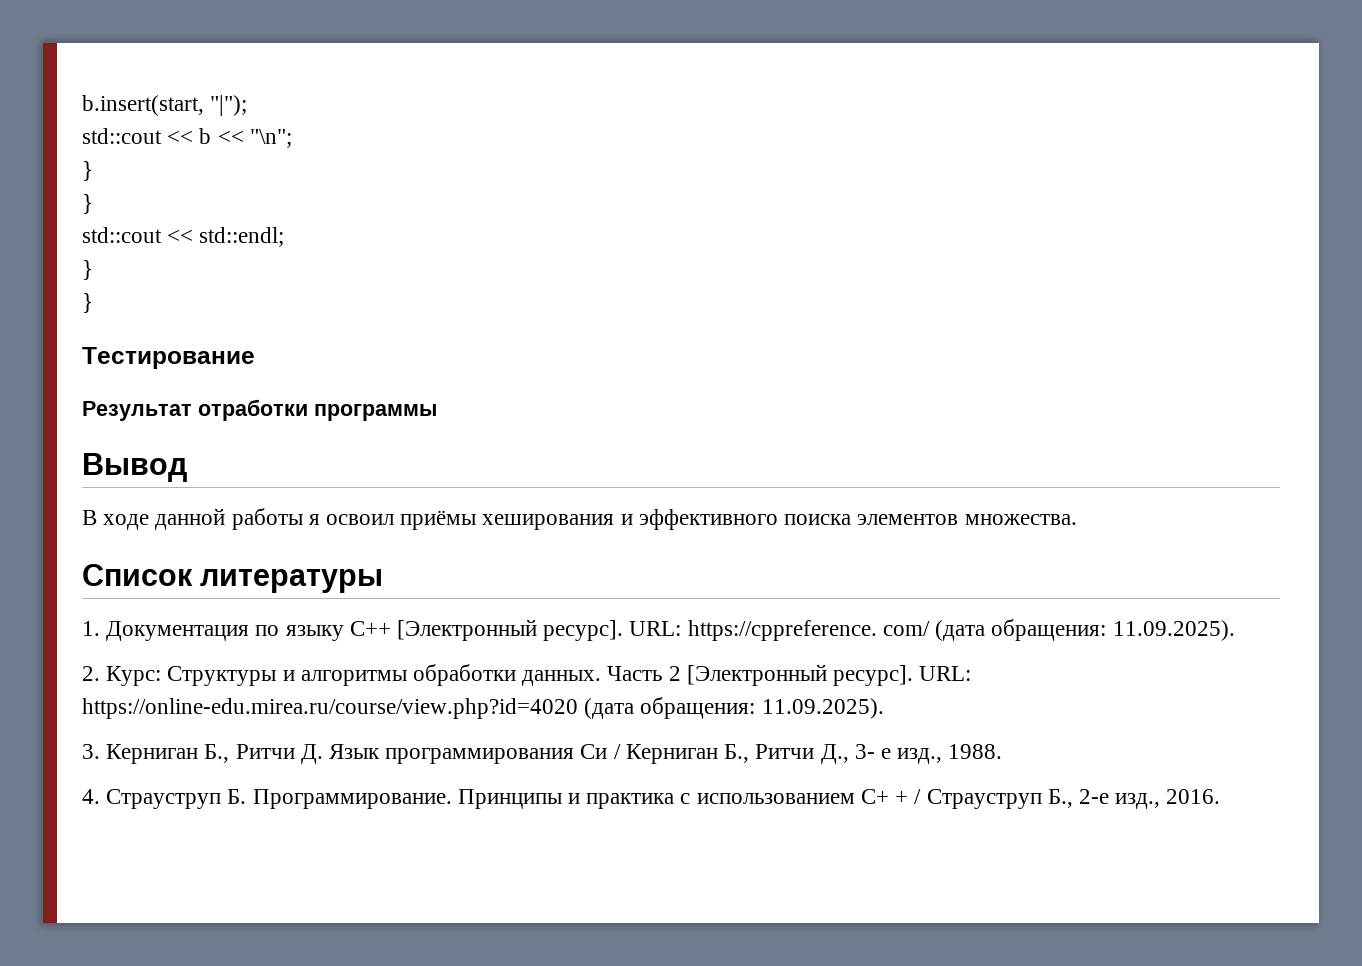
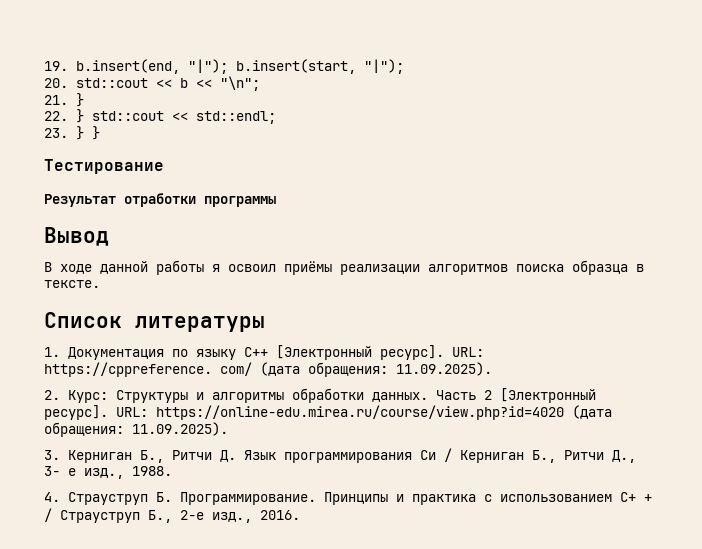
(82, 105) none -> [44,59,228,74] 19. b.insert(end, "|");
(248, 105) none -> [44,78,68,88] 20.
[82,161,93,181] [82,194,93,214] } // } // -> [44,93,84,107] [44,109,84,123] 21. } // 22. }
[82,260,93,280] } // -> [44,126,84,140] 23. }
[482,509,1077,530] хеширования и эффективного поиска элементов множества. -> [340,260,644,275] [44,280,100,288] реализации алгоритмов поиска образца в тексте.

